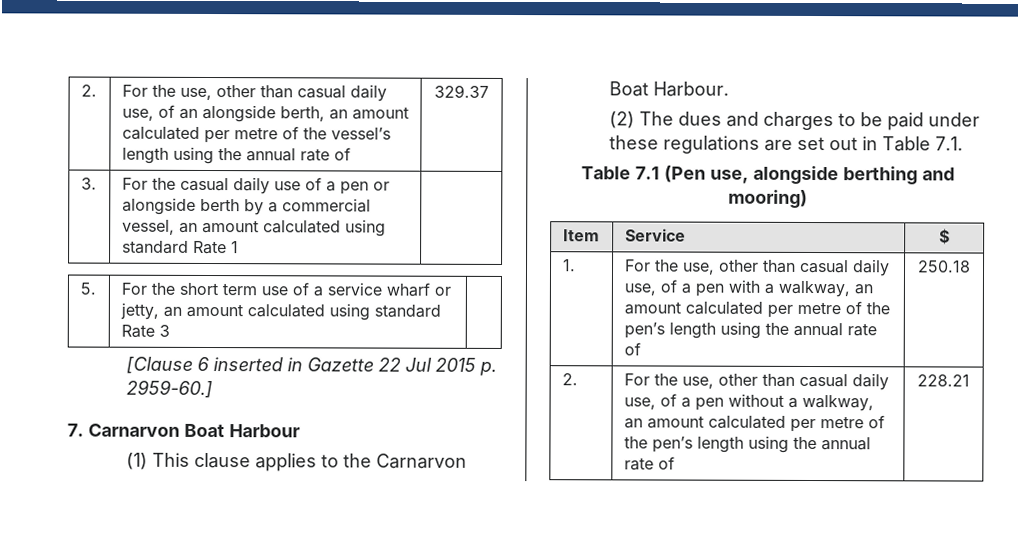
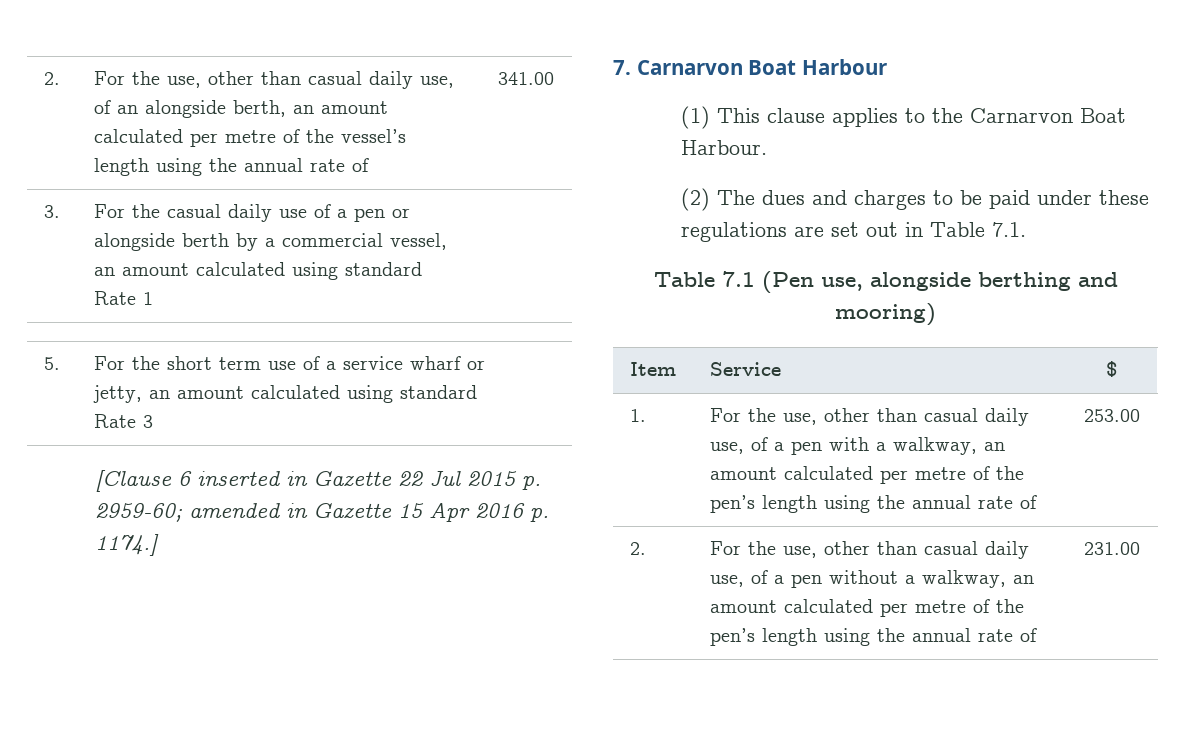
[434,84,489,98] 329.37 -> [498,72,554,85] 341.00
[126,379,214,399] 2959-60.] -> [95,503,550,522] [95,534,160,556] 2959-60; amended in Gazette 15 Apr 2016 p. 1174.]
[918,260,971,273] 250.18 -> [1084,409,1140,422] 253.00
[917,374,970,387] 228.21 -> [1084,542,1140,555] 231.00

